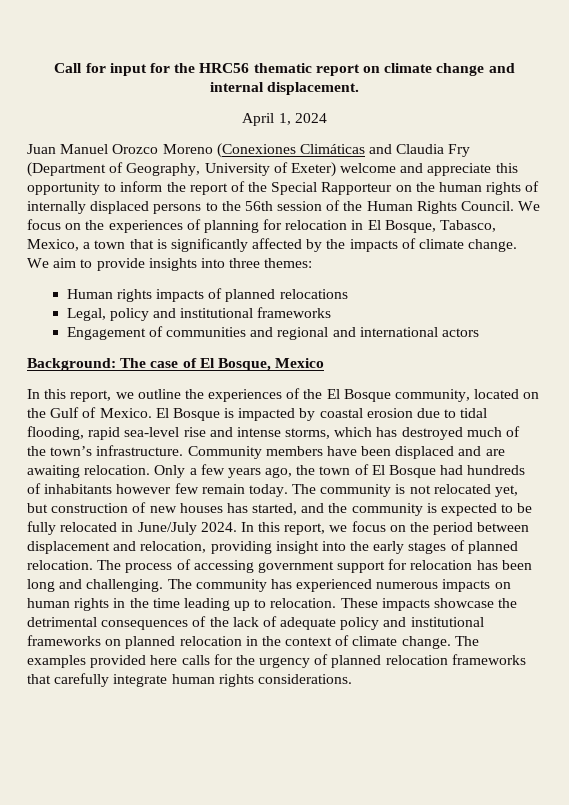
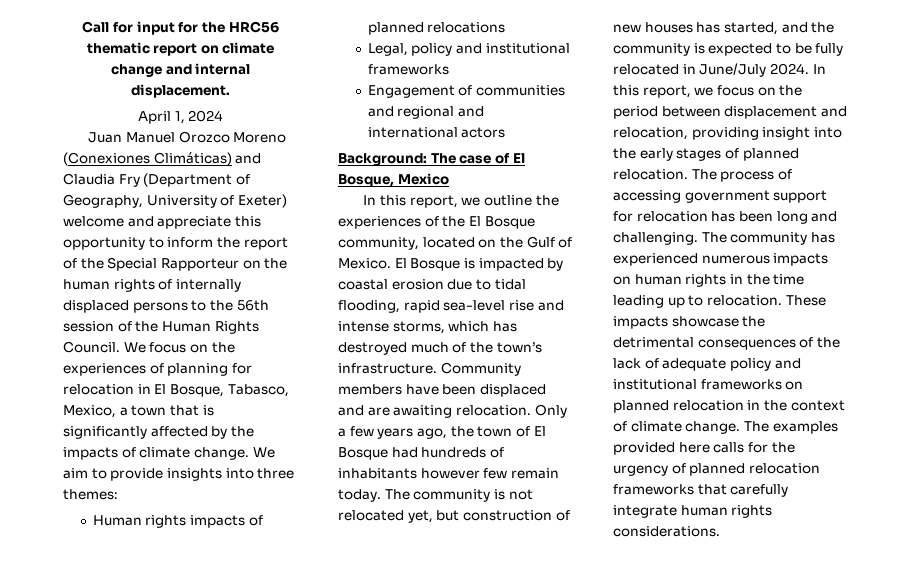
[299,144,365,154] Climáticas -> [153,152,232,166] Climáticas)

